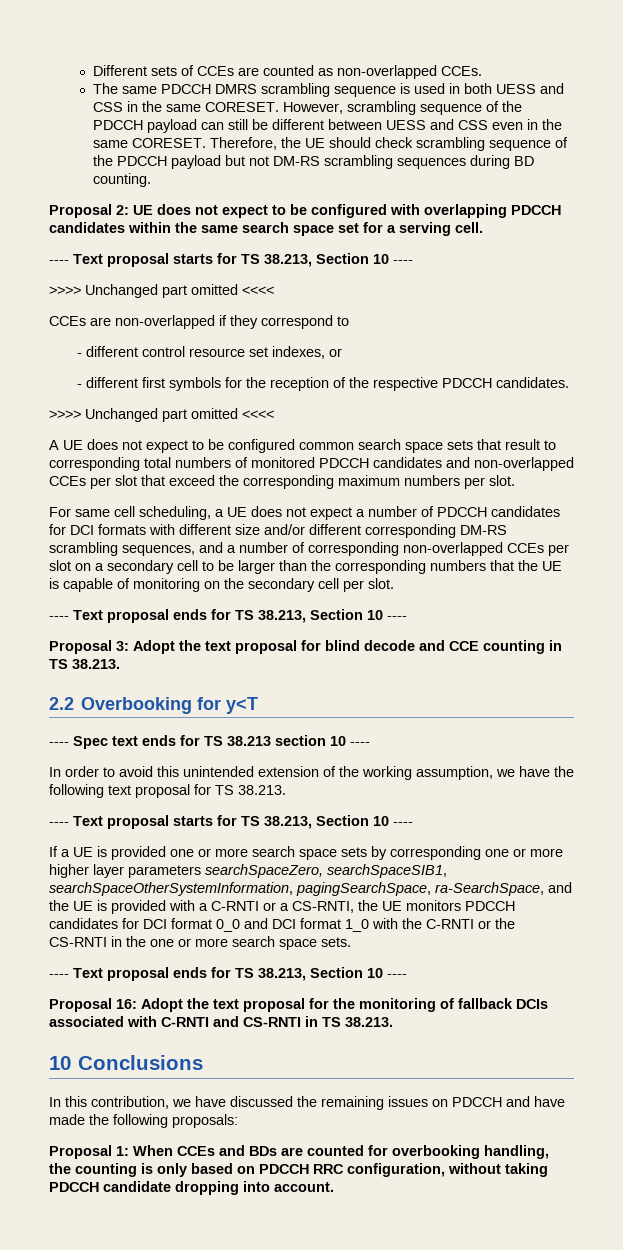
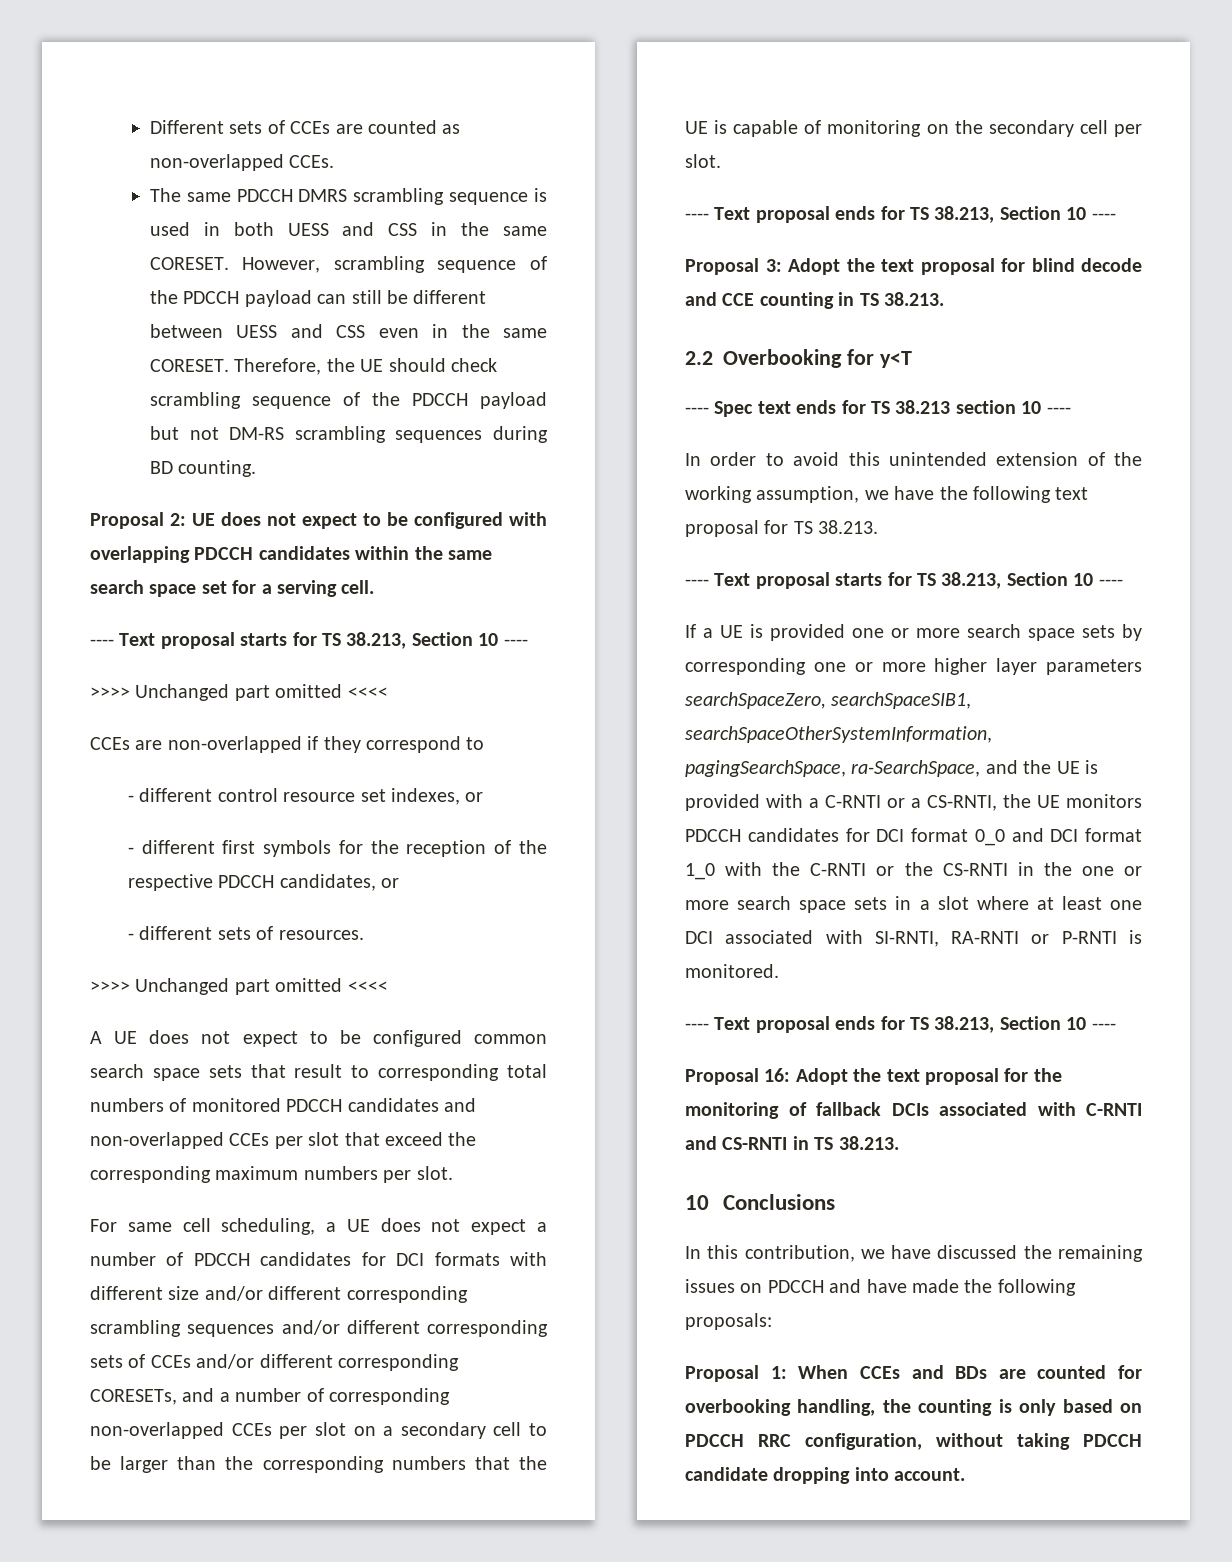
[495,377,569,388] candidates. -> [279,874,400,891] [127,926,364,940] candidates, or // - different sets of resources.
[460,525,507,535] [49,542,195,556] DM-RS scrambling sequences, -> [90,1320,548,1337] [90,1354,459,1371] [90,1389,177,1405] scrambling sequences and/or different corresponding sets of CCEs and/or different corresponding CORESETs,
[321,937,351,947] sets. -> [854,896,1142,910] [685,930,1142,947] [685,964,779,978] sets in a slot where at least one DCI associated with SI-RNTI, RA-RNTI or P-RNTI is monitored.

